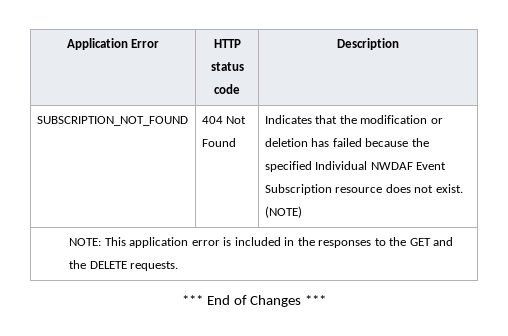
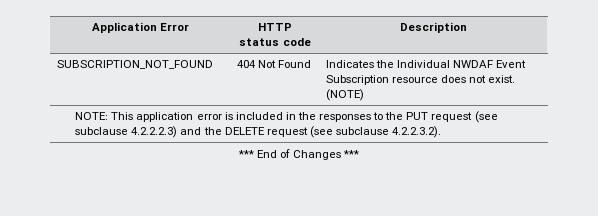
[315,115,443,124] [264,138,429,147] [264,161,312,172] that the modification or deletion has failed because the specified -> [375,60,394,68] the
[409,237,454,246] [69,260,179,271] GET and the DELETE requests. -> [406,111,498,123] [75,126,442,138] PUT request (see subclause 4.2.2.2.3) and the DELETE request (see subclause 4.2.2.3.2).

